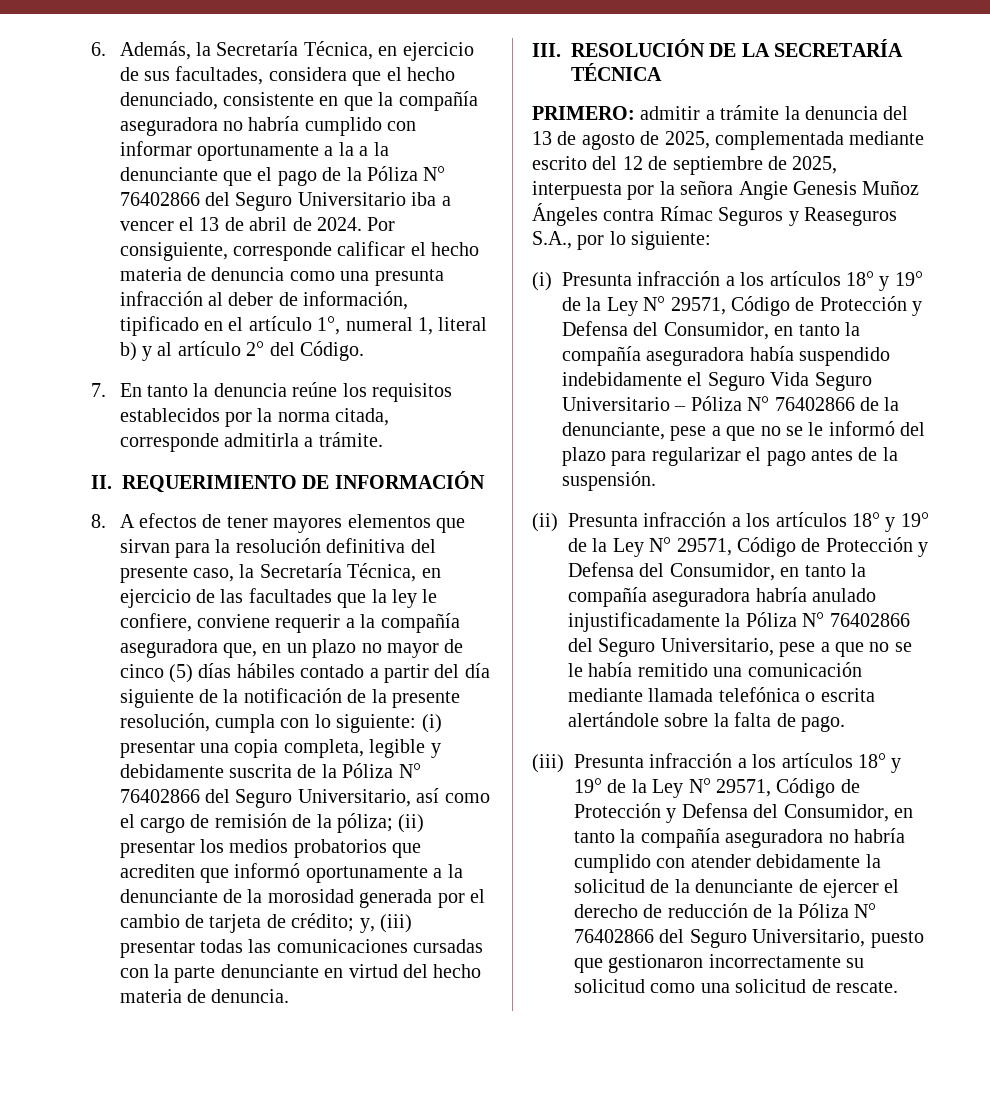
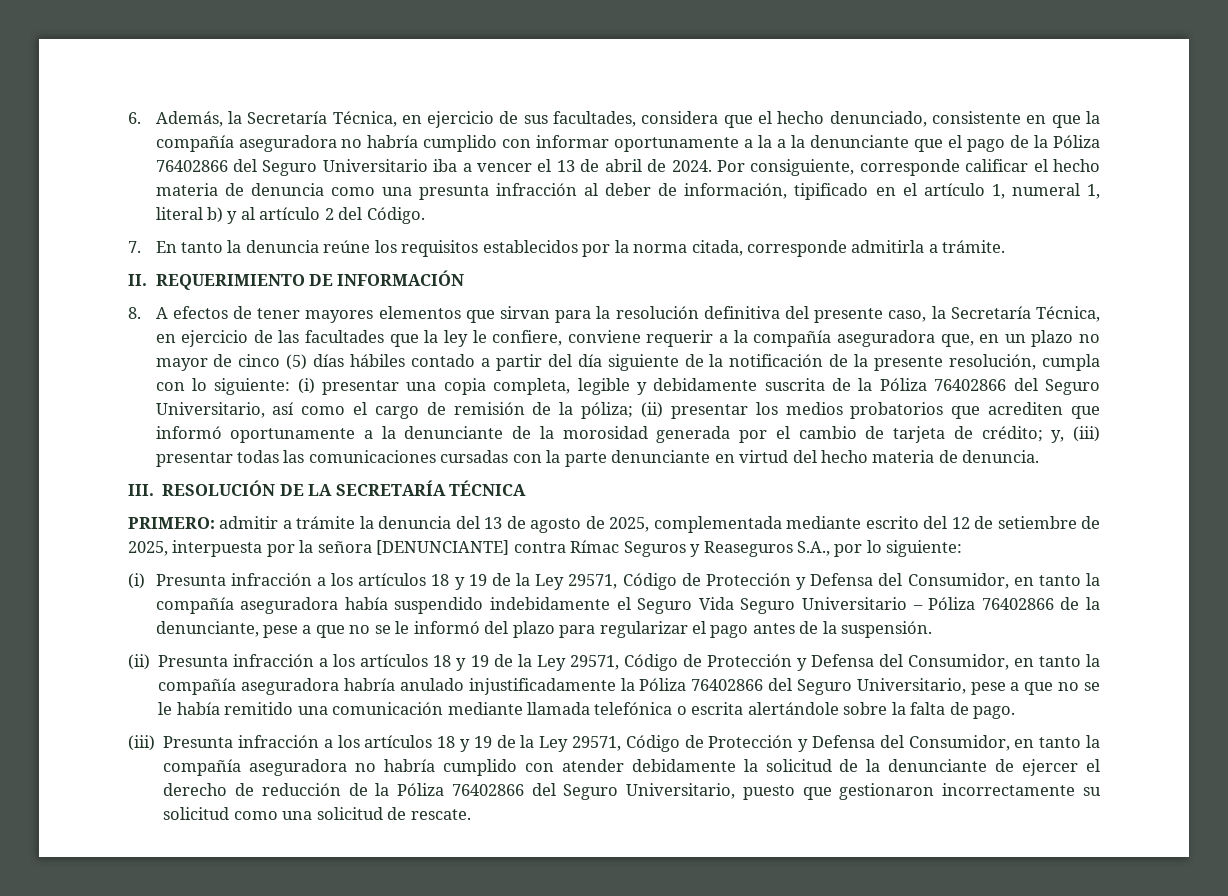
[423,166,446,181] N° -> (1101, 141) none
[317,316,341,335] 1°, -> [991,184,1005,199] 1,
[246,341,265,356] 2° -> [324,208,334,220] 2
[398,763,421,778] N° -> (927, 384) none
[672,156,763,175] septiembre -> [997,516,1077,529] setiembre
[738,180,920,200] [532,203,598,226] Angie Genesis Muñoz Ángeles -> [376,540,510,555] [DENUNCIANTE]
[846,271,923,291] [562,296,666,316] 18° y 19° de la Ley N° -> [431,573,565,590] 18 y 19 de la Ley
[747,396,770,411] N° -> (976, 603) none
[852,512,929,532] [568,537,672,557] 18° y 19° de la Ley N° -> [433,654,566,671] 18 y 19 de la Ley
[802,612,825,627] N° -> (687, 684) none
[858,753,902,773] [574,778,711,798] 18° y 19° de la Ley N° -> [437,735,569,752] 18 y 19 de la Ley
[854,903,877,918] N° -> (445, 789) none

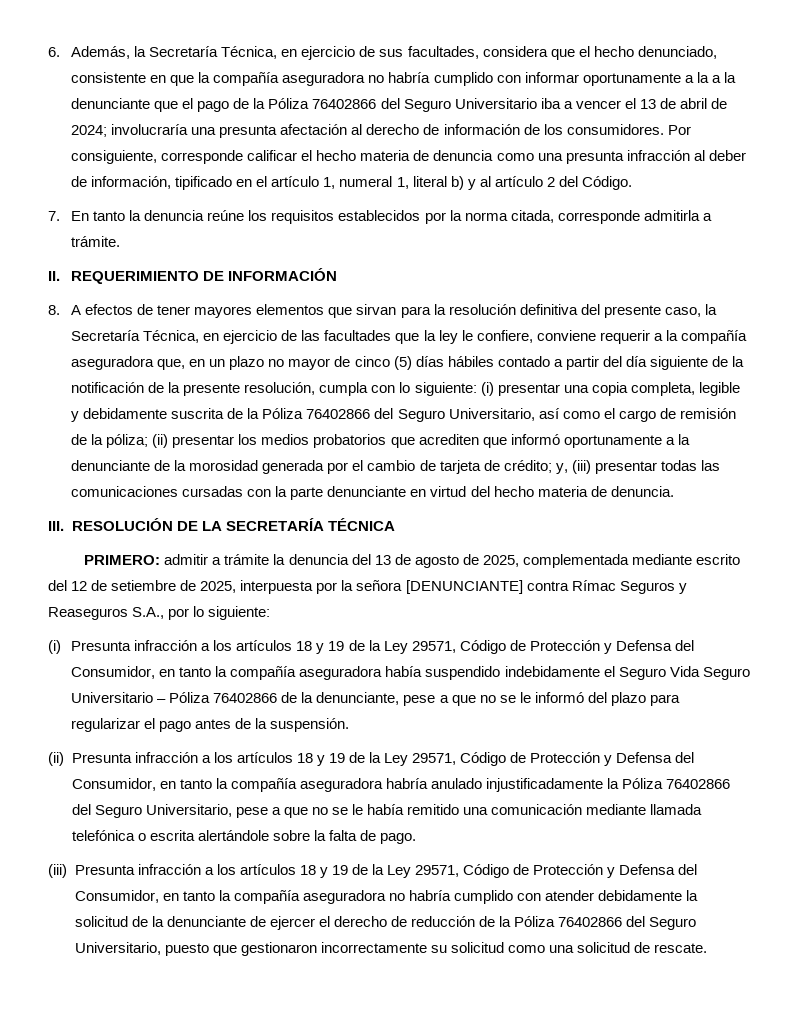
[671,160,712,172] 2024. -> [71,124,664,138] 2024; involucraría una presunta afectación al derecho de información de los consumidores.

